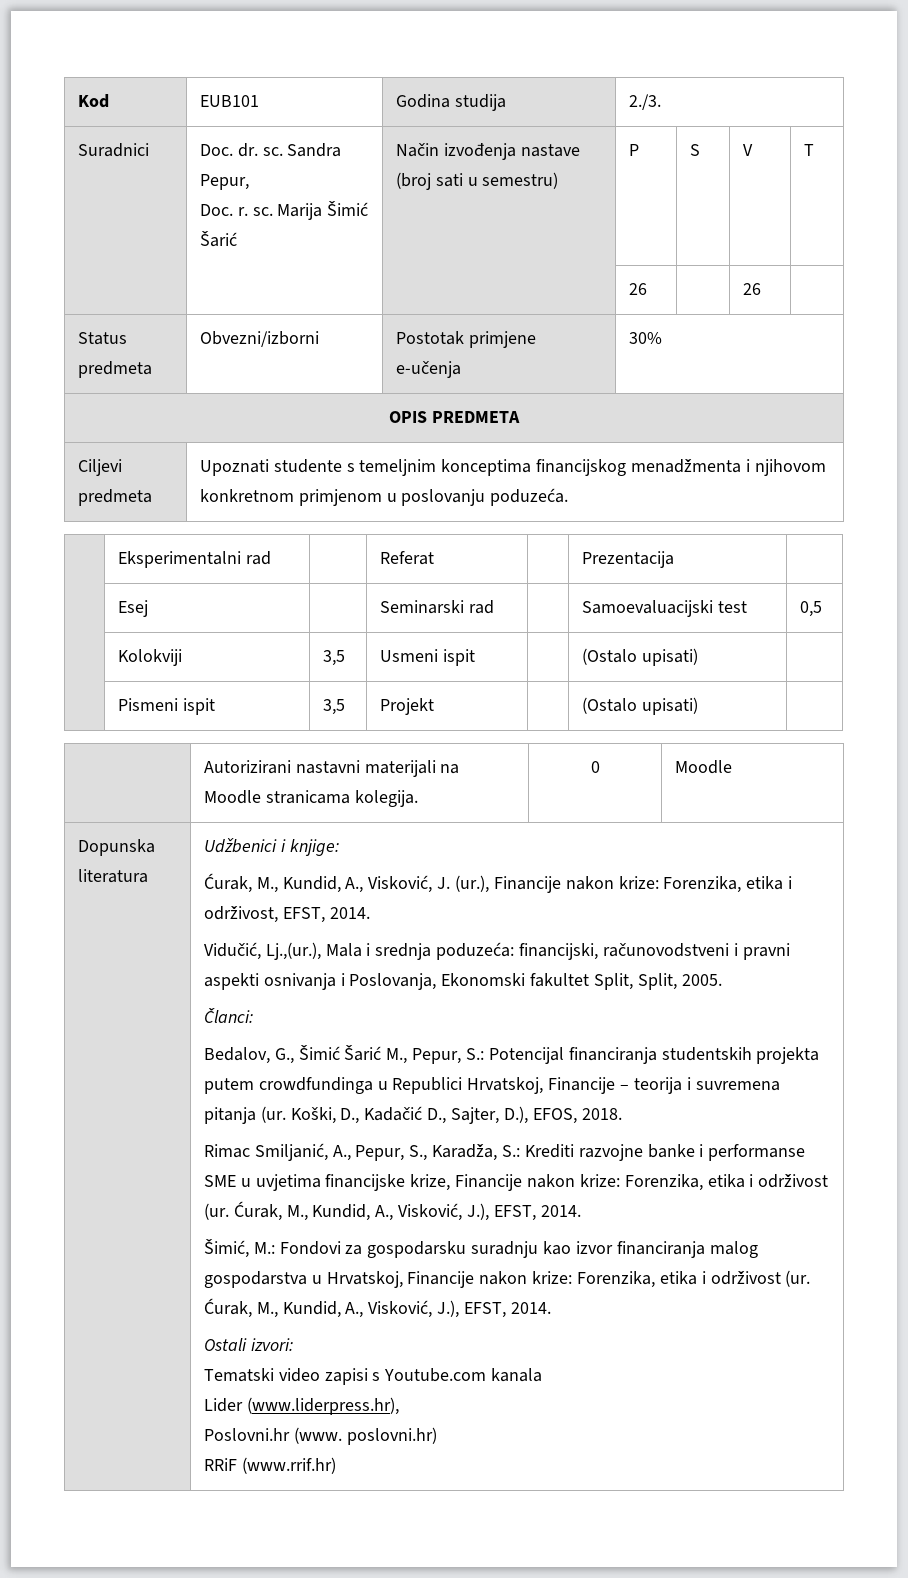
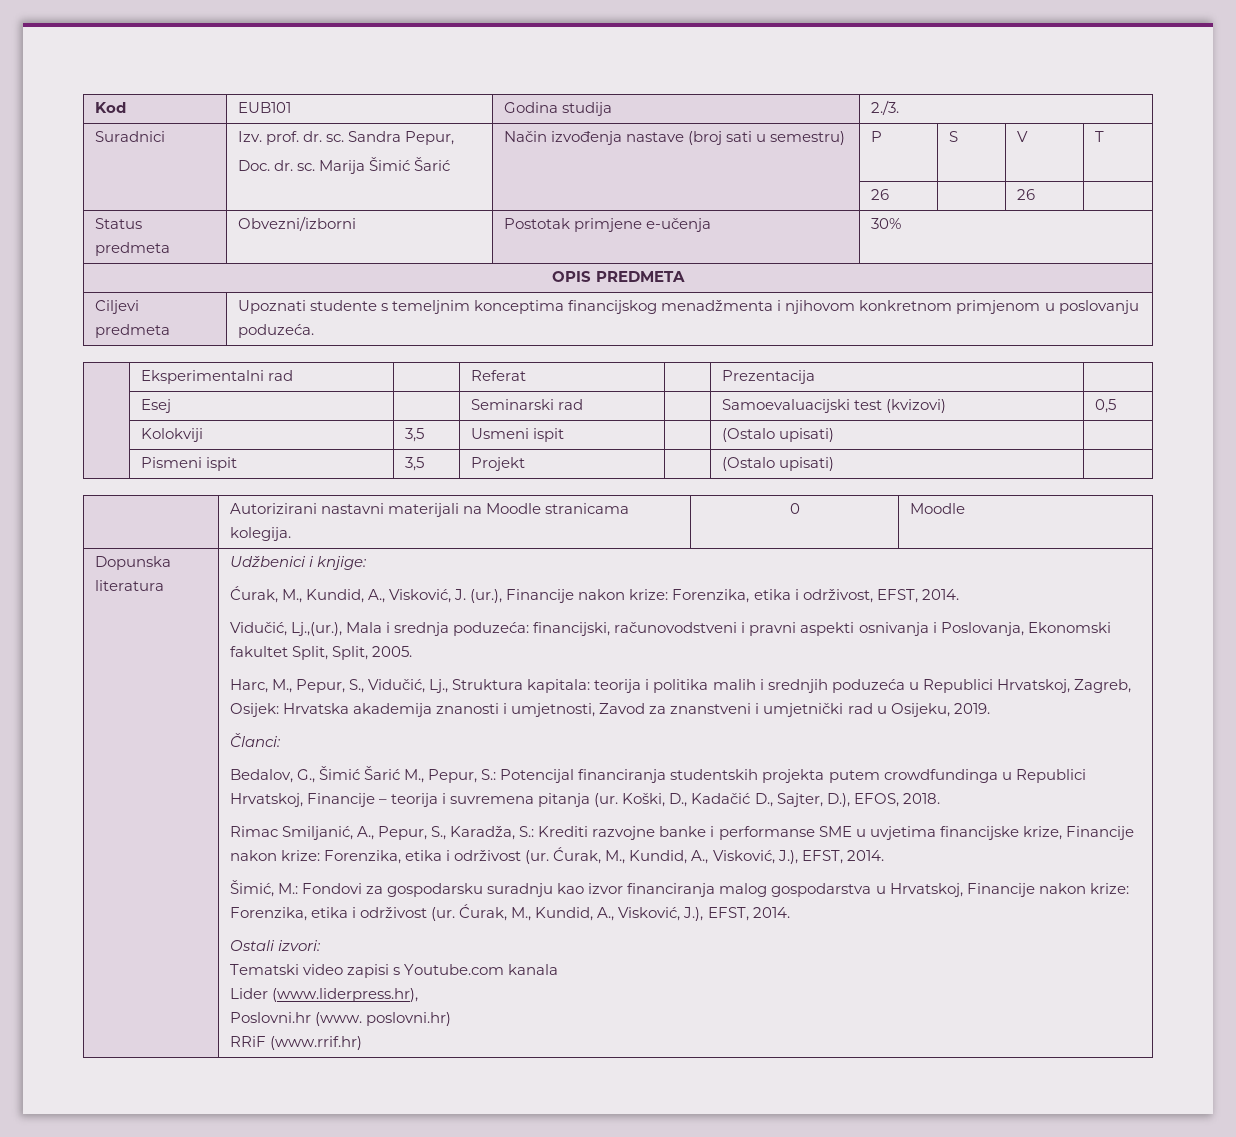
[199,144,233,156] Doc. -> [237,131,300,145] Izv. prof.
[237,207,248,216] r. -> [274,160,294,171] dr.
(747, 607) none -> [886,399,947,413] (kvizovi)
(722, 980) none -> [229,679,1131,693] [229,703,990,717] // Harc, M., Pepur, S., Vidučić, Lj., Struktura kapitala: teorija i politika malih i srednjih poduzeća u Republici Hrvatskoj, Zagreb, Osijek: Hrvatska akademija znanosti i umjetnosti, Zavod za znanstveni i umjetnički rad u Osijeku, 2019.

